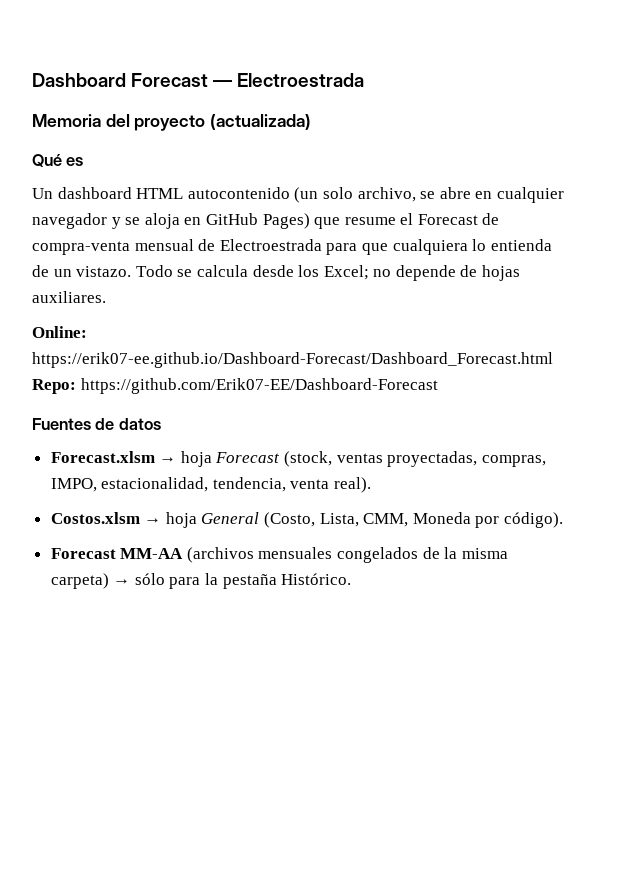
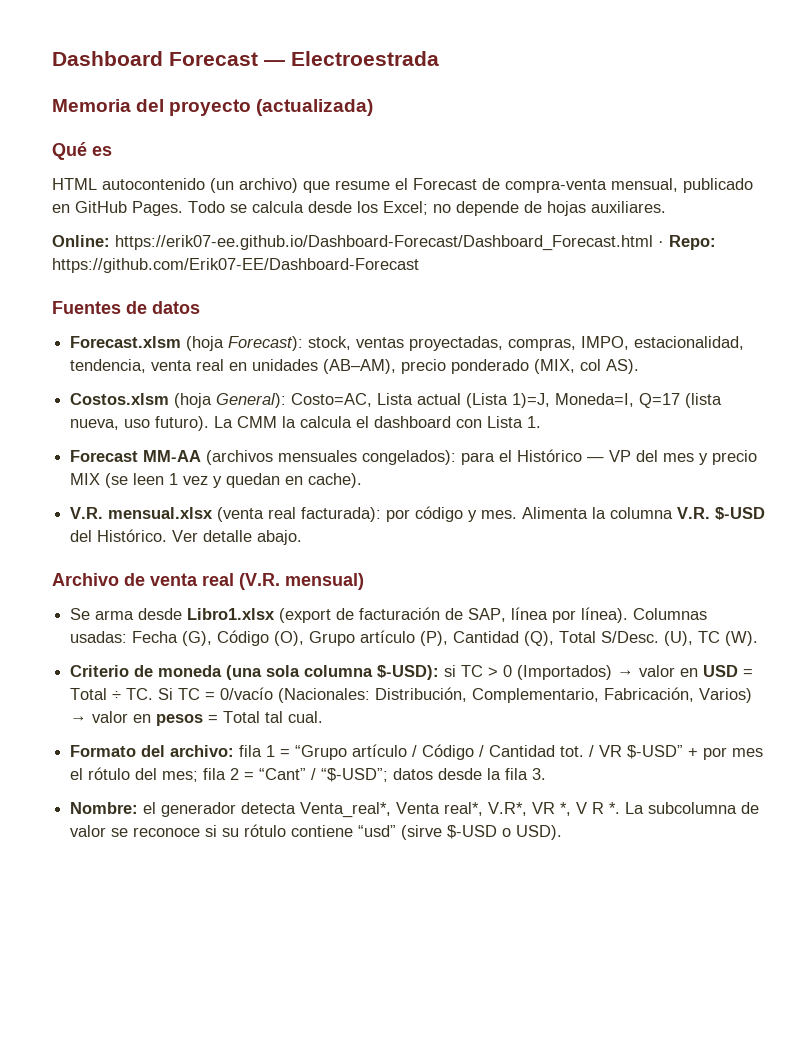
[32,187,132,199] Un dashboard -> (112, 151) none
[322,187,564,203] [32,213,310,229] solo archivo, se abre en cualquier navegador y se aloja en GitHub Pages) -> [239,178,298,193] archivo)
[134,239,552,255] [32,265,132,277] mensual de Electroestrada para que cualquiera lo entienda de un vistazo. -> [611,178,753,193] [52,201,183,216] mensual, publicado en GitHub Pages.
(553, 360) none -> [658,241,664,247] ·
[159,451,333,467] → hoja Forecast (stock, -> [186,336,352,351] (hoja Forecast): stock,
[334,477,372,493] [50,512,564,528] [50,547,508,563] [50,573,352,589] real). // Costos.xlsm → hoja General (Costo, Lista, CMM, Moneda por código). // Forecast MM-AA (archivos mensuales congelados de la misma carpeta) → sólo para la pestaña Histórico. -> [196,359,640,374] [70,393,723,408] [70,416,542,431] [70,449,758,465] [70,473,363,488] [70,506,766,522] [70,529,303,545] [52,573,364,590] [70,607,708,623] [70,630,759,646] [70,665,754,680] [70,687,753,703] [70,711,324,726] [70,744,764,760] [70,767,547,782] [70,802,760,818] [70,824,563,840] real en unidades (AB–AM), precio ponderado (MIX, col AS). // Costos.xlsm (hoja General): Costo=AC, Lista actual (Lista 1)=J, Moneda=I, Q=17 (lista nueva, uso futuro). La CMM la calcula el dashboard con Lista 1. // Forecast MM-AA (archivos mensuales congelados): para el Histórico — VP del mes y precio MIX (se leen 1 vez y quedan en cache). // V.R. mensual.xlsx (venta real facturada): por código y mes. Alimenta la columna V.R. $-USD del Histórico. Ver detalle abajo. // Archivo de venta real (V.R. mensual) // Se arma desde Libro1.xlsx (export de facturación de SAP, línea por línea). Columnas usadas: Fecha (G), Código (O), Grupo artículo (P), Cantidad (Q), Total S/Desc. (U), TC (W). // Criterio de moneda (una sola columna $-USD): si TC > 0 (Importados) → valor en USD = Total ÷ TC. Si TC = 0/vacío (Nacionales: Distribución, Complementario, Fabricación, Varios) → valor en pesos = Total tal cual. // Formato del archivo: fila 1 = “Grupo artículo / Código / Cantidad tot. / VR $-USD” + por mes el rótulo del mes; fila 2 = “Cant” / “$-USD”; datos desde la fila 3. // Nombre: el generador detecta Venta_real*, Venta real*, V.R*, VR *, V R *. La subcolumna de valor se reconoce si su rótulo contiene “usd” (sirve $-USD o USD).

